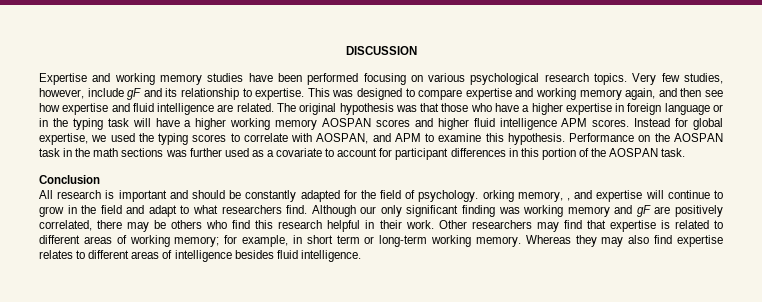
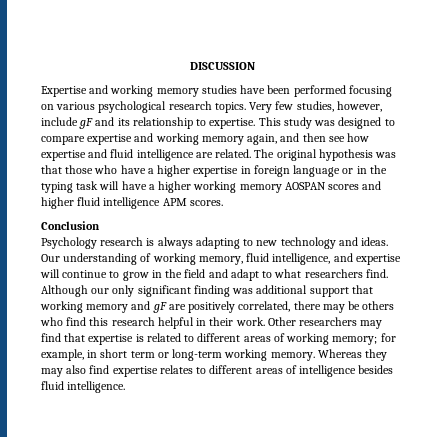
(330, 92) none -> [283,117,312,129] study
[634,118,723,130] [39,133,723,145] [39,148,686,160] Instead for global expertise, we used the typing scores to correlate with AOSPAN, and APM to examine this hypothesis. Performance on the AOSPAN task in the math sections was further used as a covariate to account for participant differences in this portion of the AOSPAN task. -> (223, 203) none
[39,190,53,199] All -> [41,237,97,249] Psychology
[118,190,571,202] important and should be constantly adapted for the field of psychology. orking memory, , -> [157,237,389,249] [41,253,331,265] always adapting to new technology and ideas. Our understanding of working memory, fluid intelligence,
(520, 210) none -> [256,285,373,297] additional support that

